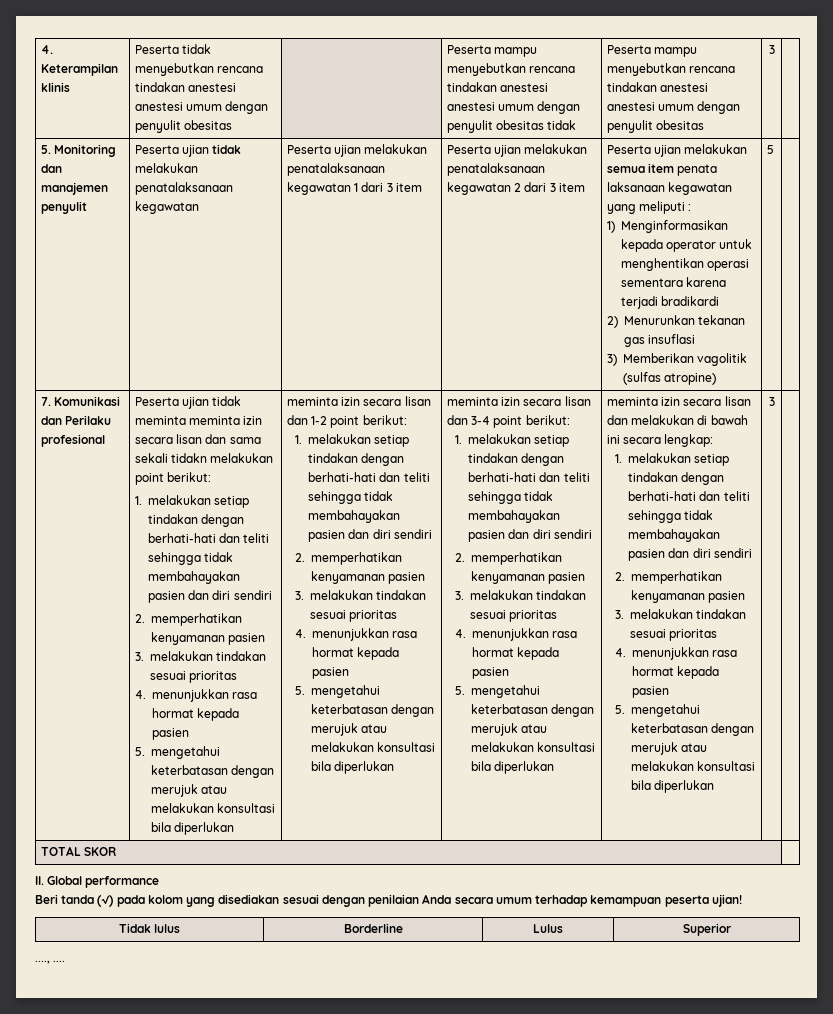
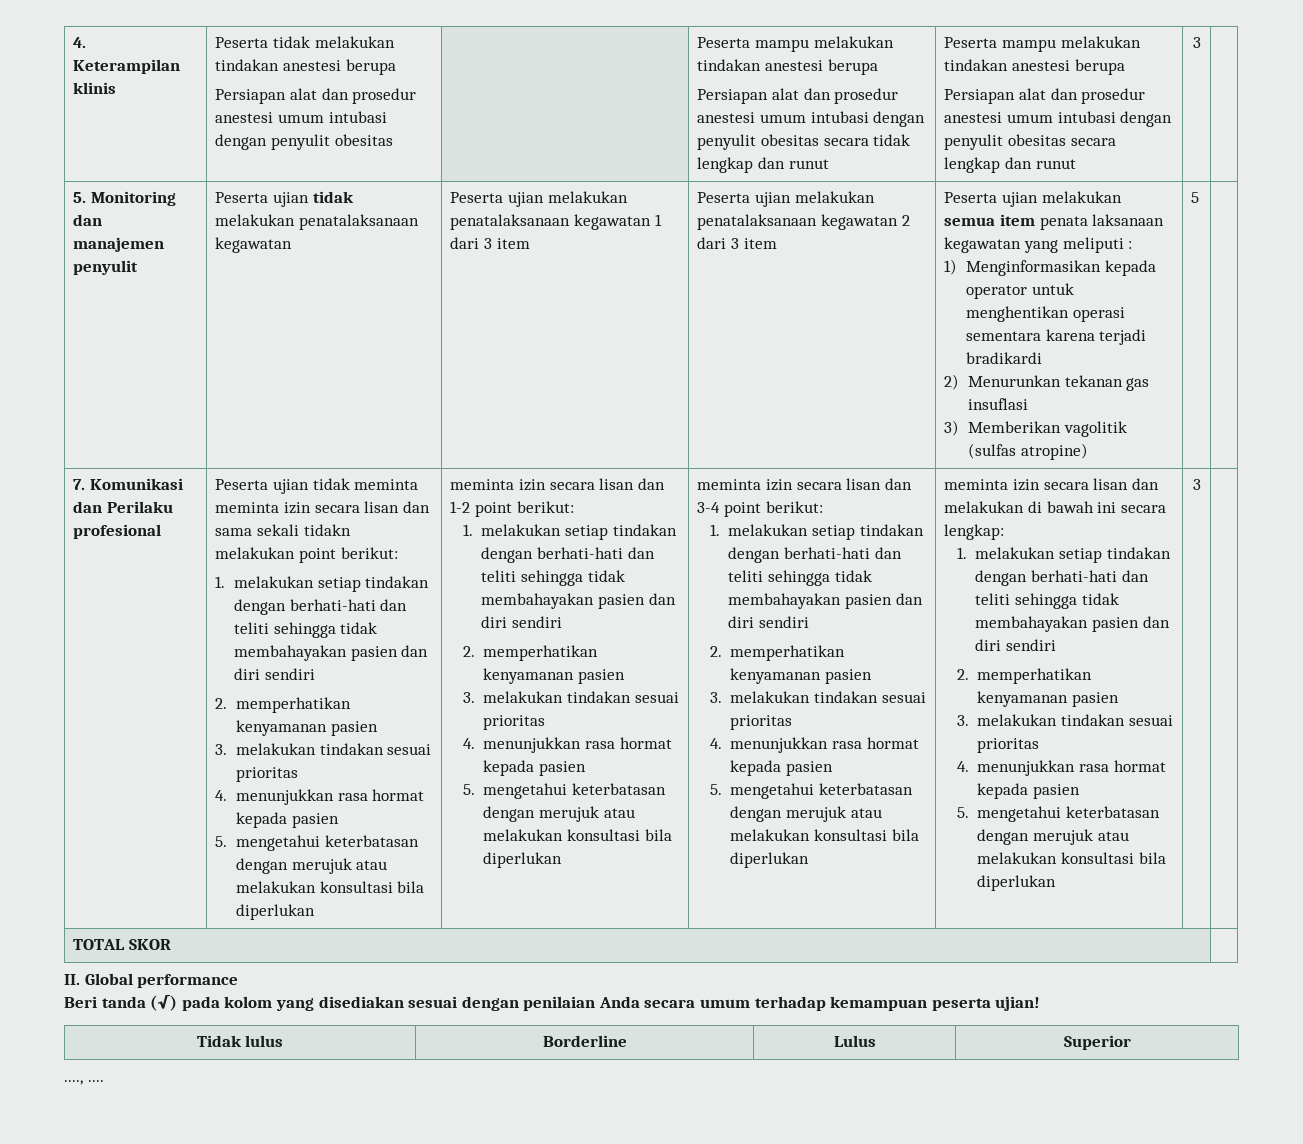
[134,63,264,76] [134,82,237,92] [134,102,223,111] menyebutkan rencana tindakan anestesi anestesi umum -> [314,36,395,48] [215,59,396,75] [215,88,417,104] [215,111,387,123] melakukan tindakan anestesi berupa // Persiapan alat dan prosedur anestesi umum intubasi
[446,63,576,76] [446,82,549,92] [446,101,581,114] [446,120,577,133] [606,45,698,57] [606,63,736,76] [606,82,709,92] [606,101,741,114] [606,120,705,133] menyebutkan rencana tindakan anestesi anestesi umum dengan penyulit obesitas tidak | Peserta mampu menyebutkan rencana tindakan anestesi anestesi umum dengan penyulit obesitas -> [813,36,894,48] [697,59,878,75] [697,88,899,104] [697,111,926,127] [697,134,911,150] [697,157,829,173] [944,36,1141,52] [944,59,1125,75] [944,88,1146,104] [944,111,1173,127] [944,134,1116,150] [944,157,1076,173] melakukan tindakan anestesi berupa // Persiapan alat dan prosedur anestesi umum intubasi dengan penyulit obesitas secara tidak lengkap dan runut | Peserta mampu melakukan tindakan anestesi berupa // Persiapan alat dan prosedur anestesi umum intubasi dengan penyulit obesitas secara lengkap dan runut

